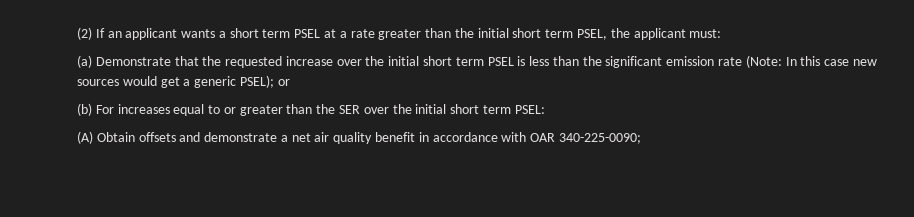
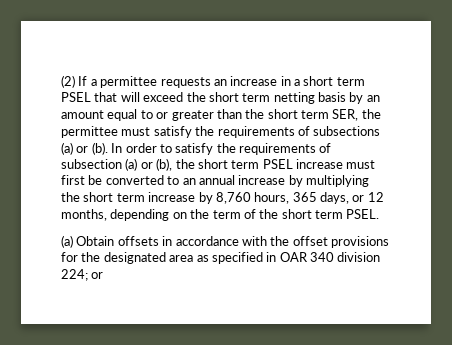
[107,28,722,40] [77,55,877,68] [77,75,290,88] [77,103,170,116] an applicant wants a short term PSEL at a rate greater than the initial short term PSEL, the applicant must: // (a) Demonstrate that the requested increase over the initial short term PSEL is less than the significant emission rate (Note: In this case new sources would get a generic PSEL); or // (b) For increases -> [90,76,365,88] [61,92,380,104] [61,110,104,119] a permittee requests an increase in a short term PSEL that will exceed the short term netting basis by an amount
[339,104,545,114] [77,131,641,144] SER over the initial short term PSEL: // (A) Obtain offsets and demonstrate a net air quality benefit in accordance with OAR 340-225-0090; -> [267,109,381,121] [61,126,381,138] [61,142,332,155] [61,158,376,171] [61,175,369,187] [61,192,384,204] [61,209,380,221] [61,235,389,248] [61,252,381,264] [61,269,104,281] short term SER, the permittee must satisfy the requirements of subsections (a) or (b). In order to satisfy the requirements of subsection (a) or (b), the short term PSEL increase must first be converted to an annual increase by multiplying the short term increase by 8,760 hours, 365 days, or 12 months, depending on the term of the short term PSEL. // (a) Obtain offsets in accordance with the offset provisions for the designated area as specified in OAR 340 division 224; or

